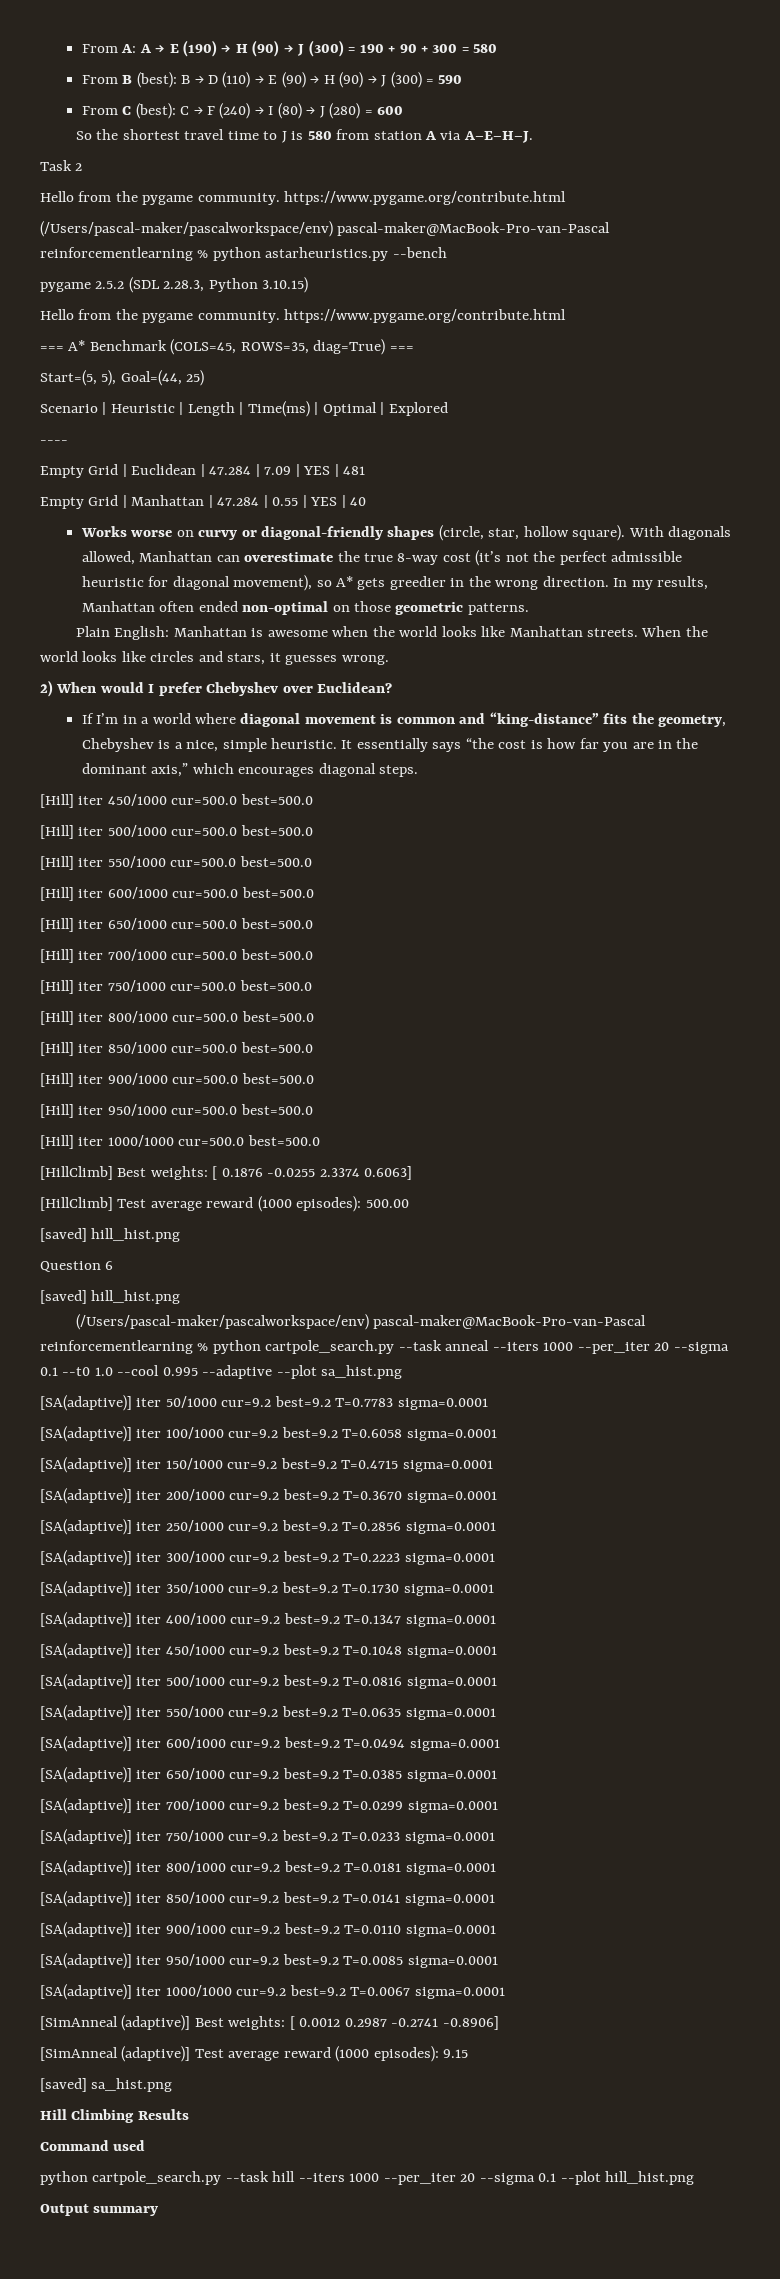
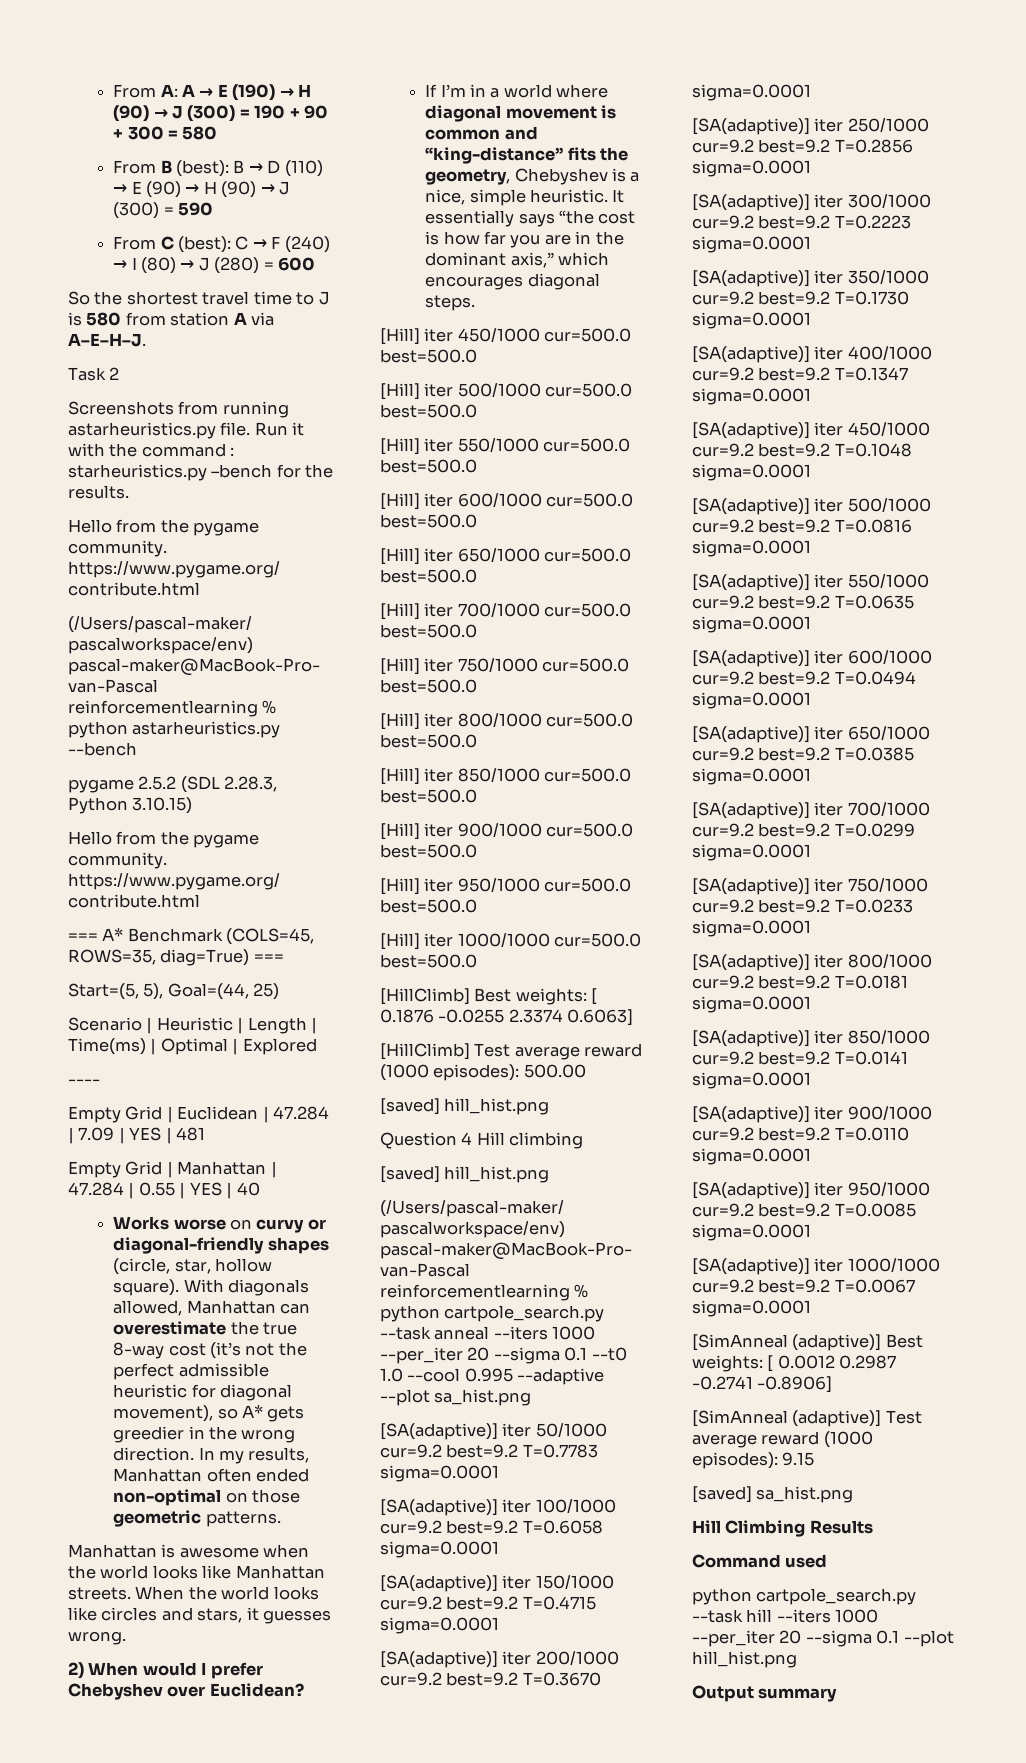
(83, 167) none -> [68,401,289,418] [68,422,305,439] [68,443,235,457] [68,464,334,481] [68,485,129,499] // Screenshots from running astarheuristics.py file. Run it with the command : starheuristics.py –bench for the results.
[75,626,170,640] Plain English: -> (281, 1519) none
[105,1261,114,1270] 6 -> [461,1132,584,1149] 4 Hill climbing

